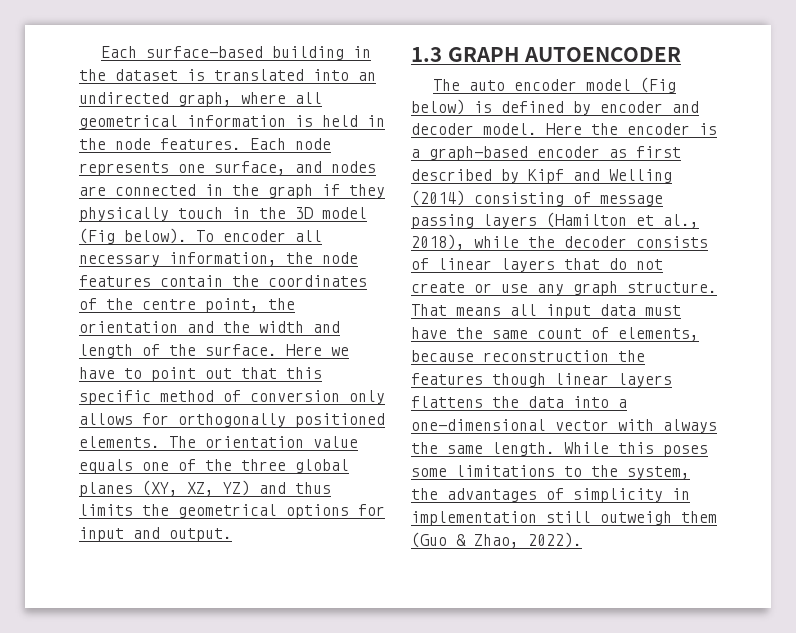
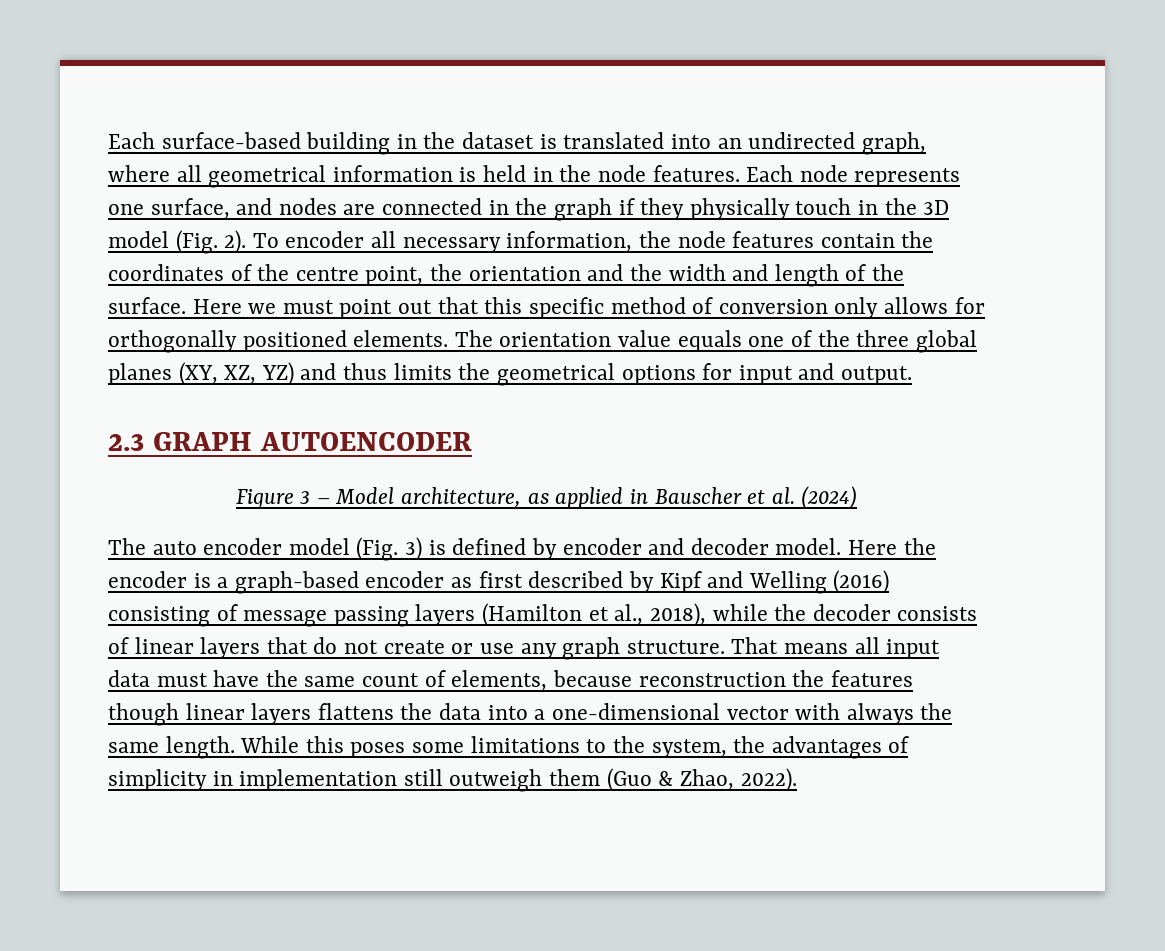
[79,228,187,244] (Fig below). -> [175,230,247,254] (Fig. 2).
[79,367,142,379] have to -> [282,300,334,314] must
[411,47,442,62] 1.3 -> [108,434,144,451] 2.3
(682, 54) none -> [235,486,858,510] // Figure 3 – Model architecture, as applied in Bauscher et al. (2024)
[640,77,677,93] [411,99,465,115] (Fig below) -> [356,537,423,561] (Fig. 3)
[411,190,465,206] (2014) -> [833,570,890,594] (2016)

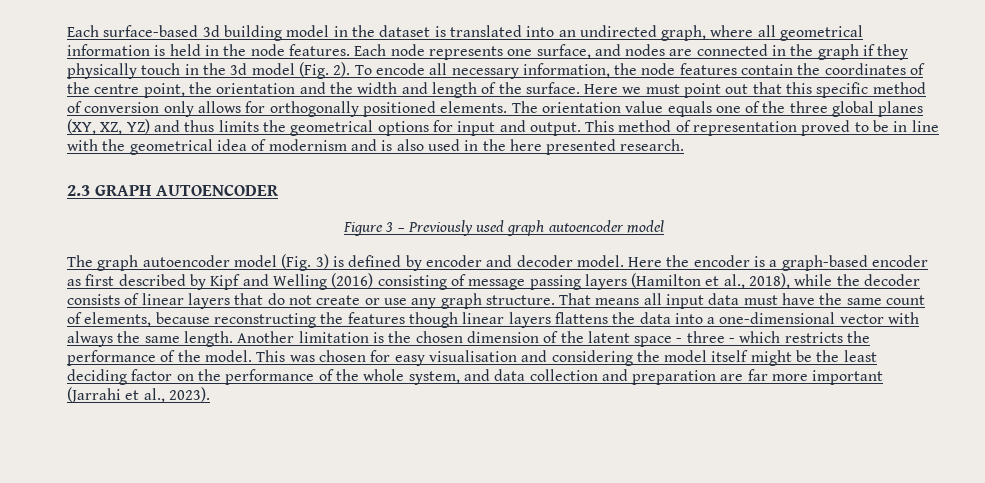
[306,132,391,155] building -> [202,25,330,41] 3d building model
[923,200,950,215] 3D -> [230,63,248,75] 3d
[285,231,365,248] encoder -> [375,63,425,75] encode
(912, 375) none -> [585,120,939,136] [67,139,685,155] This method of representation proved to be in line with the geometrical idea of modernism and is also used in the here presented research.
[335,486,858,510] [108,538,283,555] Model architecture, as applied in Bauscher et al. (2024) // The auto encoder -> [407,220,665,236] [67,255,230,271] Previously used graph autoencoder model // The graph autoencoder
[638,672,786,687] reconstruction -> [213,313,316,328] reconstructing
[240,736,910,759] [108,768,797,792] While this poses some limitations to the system, the advantages of simplicity in implementation still outweigh them (Guo & Zhao, 2022). -> [237,331,871,347] [67,350,877,366] [67,369,884,385] [67,387,210,403] Another limitation is the chosen dimension of the latent space - three - which restricts the performance of the model. This was chosen for easy visualisation and considering the model itself might be the least deciding factor on the performance of the whole system, and data collection and preparation are far more important (Jarrahi et al., 2023).

